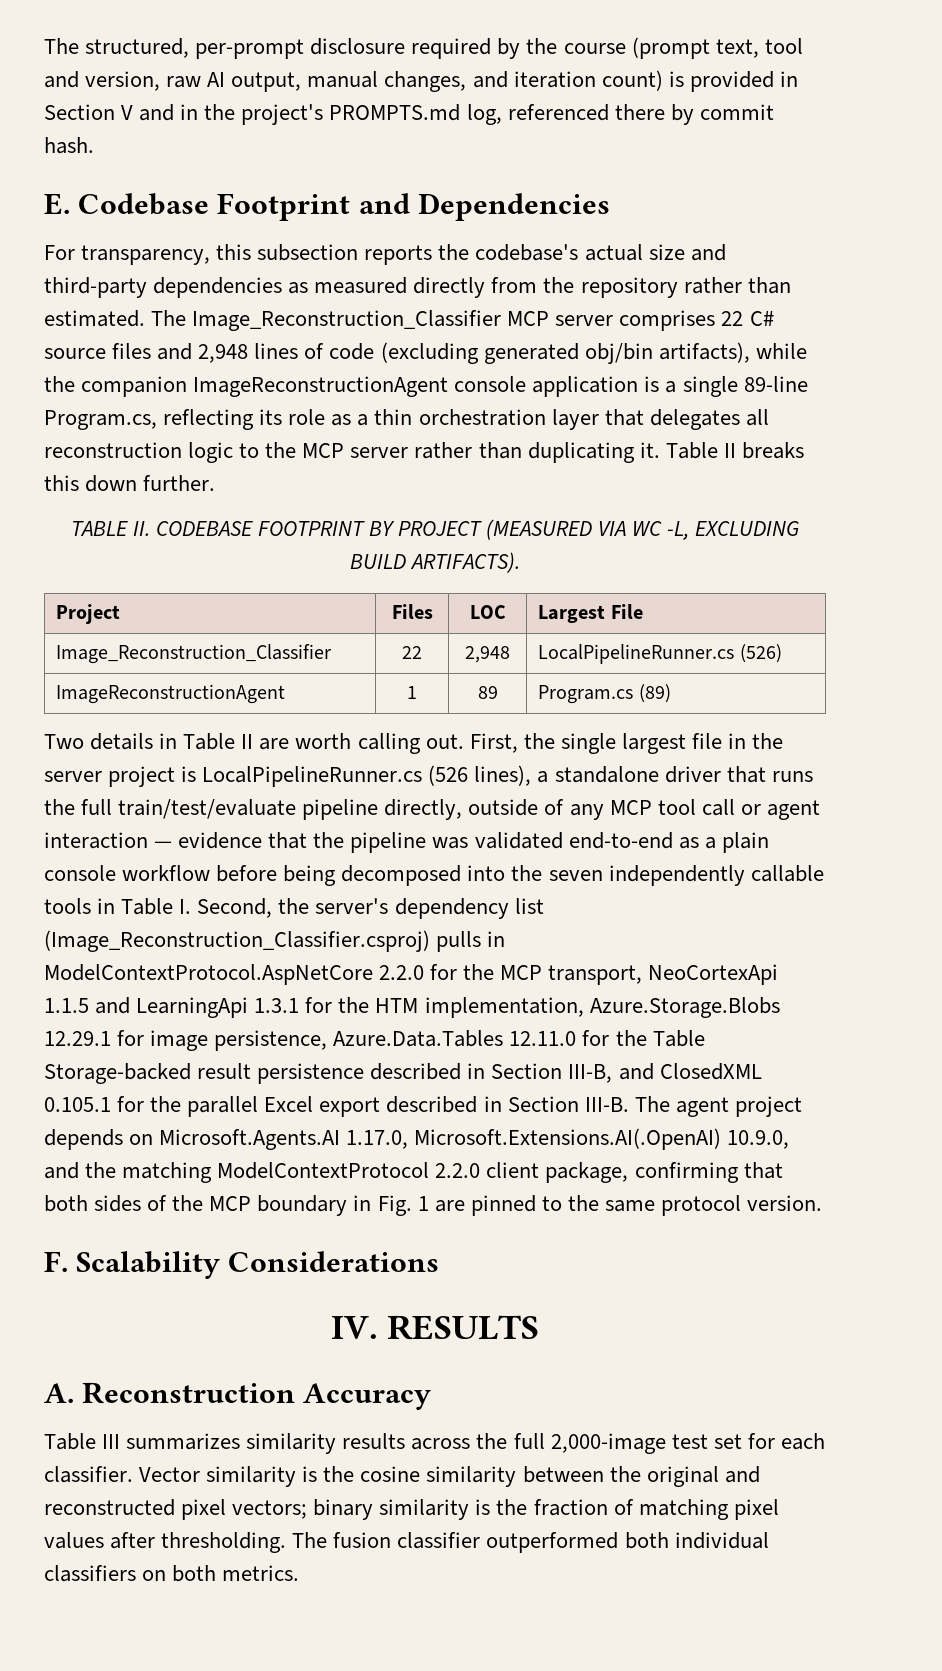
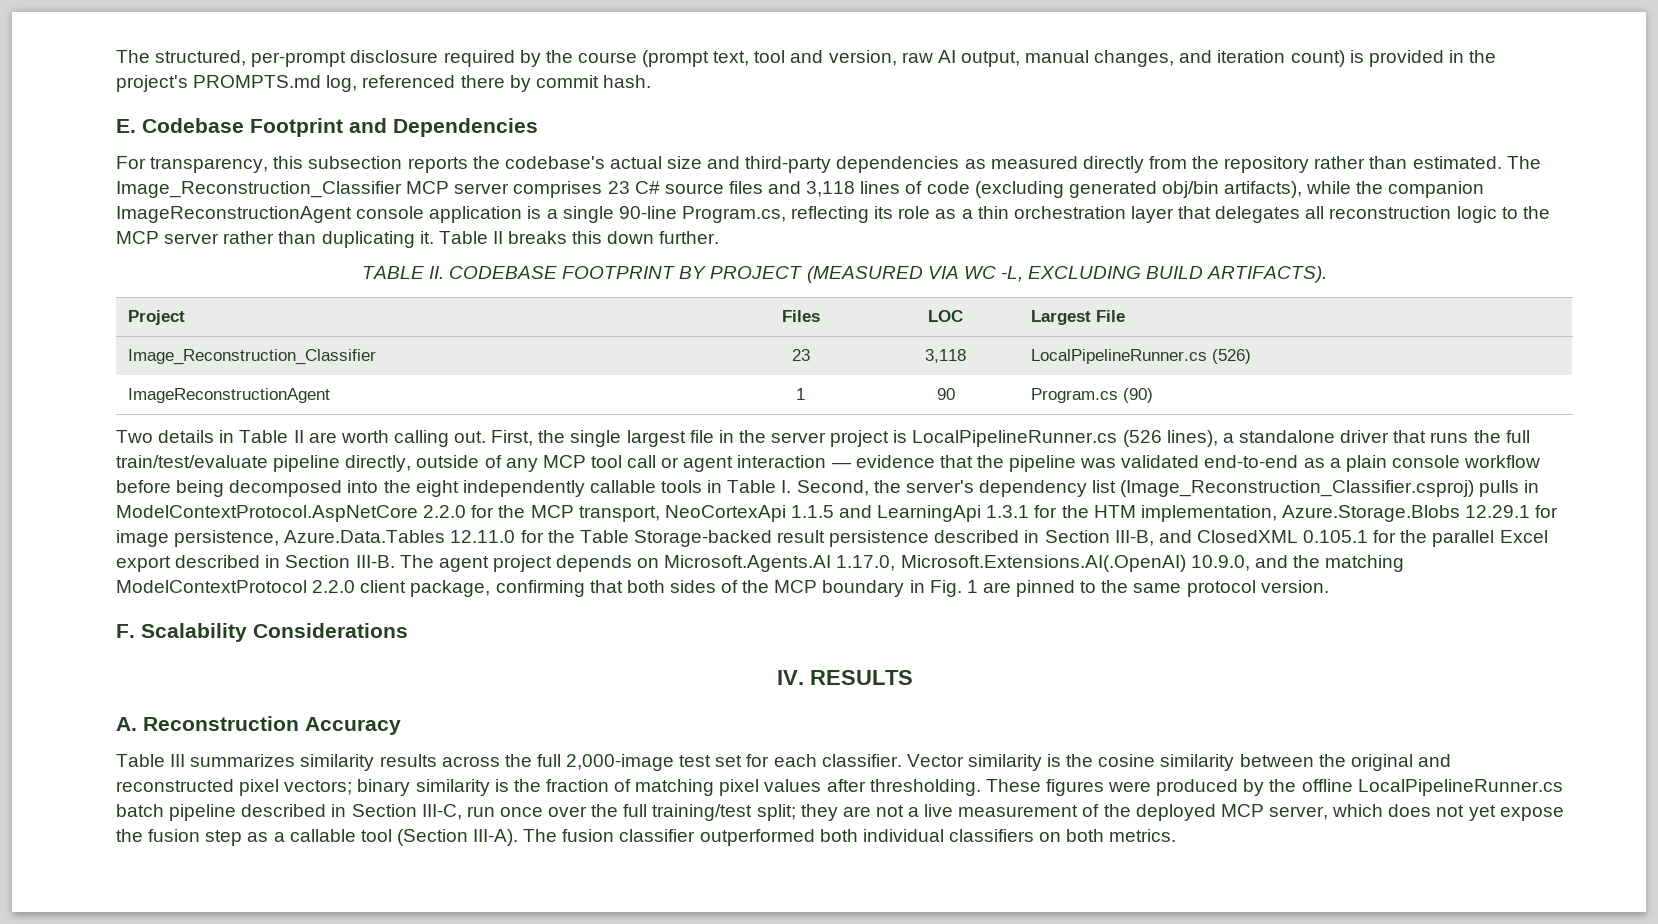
[44,104,199,121] Section V and in -> (1464, 56) none
[721,311,744,326] 22 -> [607,181,630,194] 23
[198,344,249,363] 2,948 -> [806,181,856,197] 3,118
[743,376,808,392] 89-line -> [618,206,677,219] 90-line
[402,646,422,659] [465,646,510,663] 22 | 2,948 -> [791,349,810,361] [925,349,966,363] 23 | 3,118
[477,686,498,699] 89 -> [936,388,955,400] 90
[638,684,671,703] (89) -> [1122,388,1153,403] (90)
[548,870,603,881] seven -> [415,480,459,497] eight
(287, 1542) none -> [985,779,1563,796] [116,804,1564,821] [116,829,519,846] These figures were produced by the offline LocalPipelineRunner.cs batch pipeline described in Section III-C, run once over the full training/test split; they are not a live measurement of the deployed MCP server, which does not yet expose the fusion step as a callable tool (Section III-A).

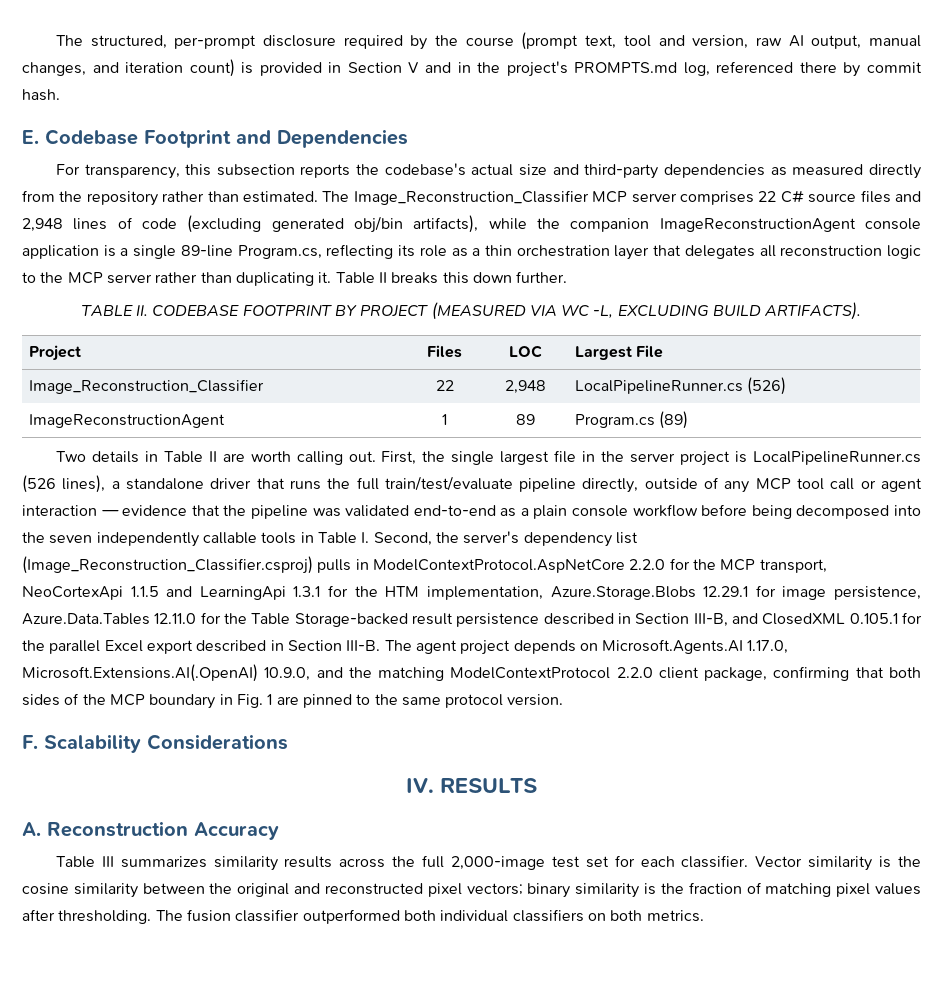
(1464, 56) none -> [347,62,471,73] Section V and in
[607,181,630,194] 23 -> [758,191,777,202] 22
[806,181,856,197] 3,118 -> [22,218,63,232] 2,948
[618,206,677,219] 90-line -> [180,245,233,257] 89-line
[791,349,810,361] [925,349,966,363] 23 | 3,118 -> [435,380,454,391] [505,380,546,394] 22 | 2,948
[936,388,955,400] 90 -> [516,414,535,425] 89
[1122,388,1153,403] (90) -> [659,411,689,429] (89)
[415,480,459,497] eight -> [49,535,93,544] seven
[985,779,1563,796] [116,804,1564,821] [116,829,519,846] These figures were produced by the offline LocalPipelineRunner.cs batch pipeline described in Section III-C, run once over the full training/test split; they are not a live measurement of the deployed MCP server, which does not yet expose the fusion step as a callable tool (Section III-A). -> (152, 917) none

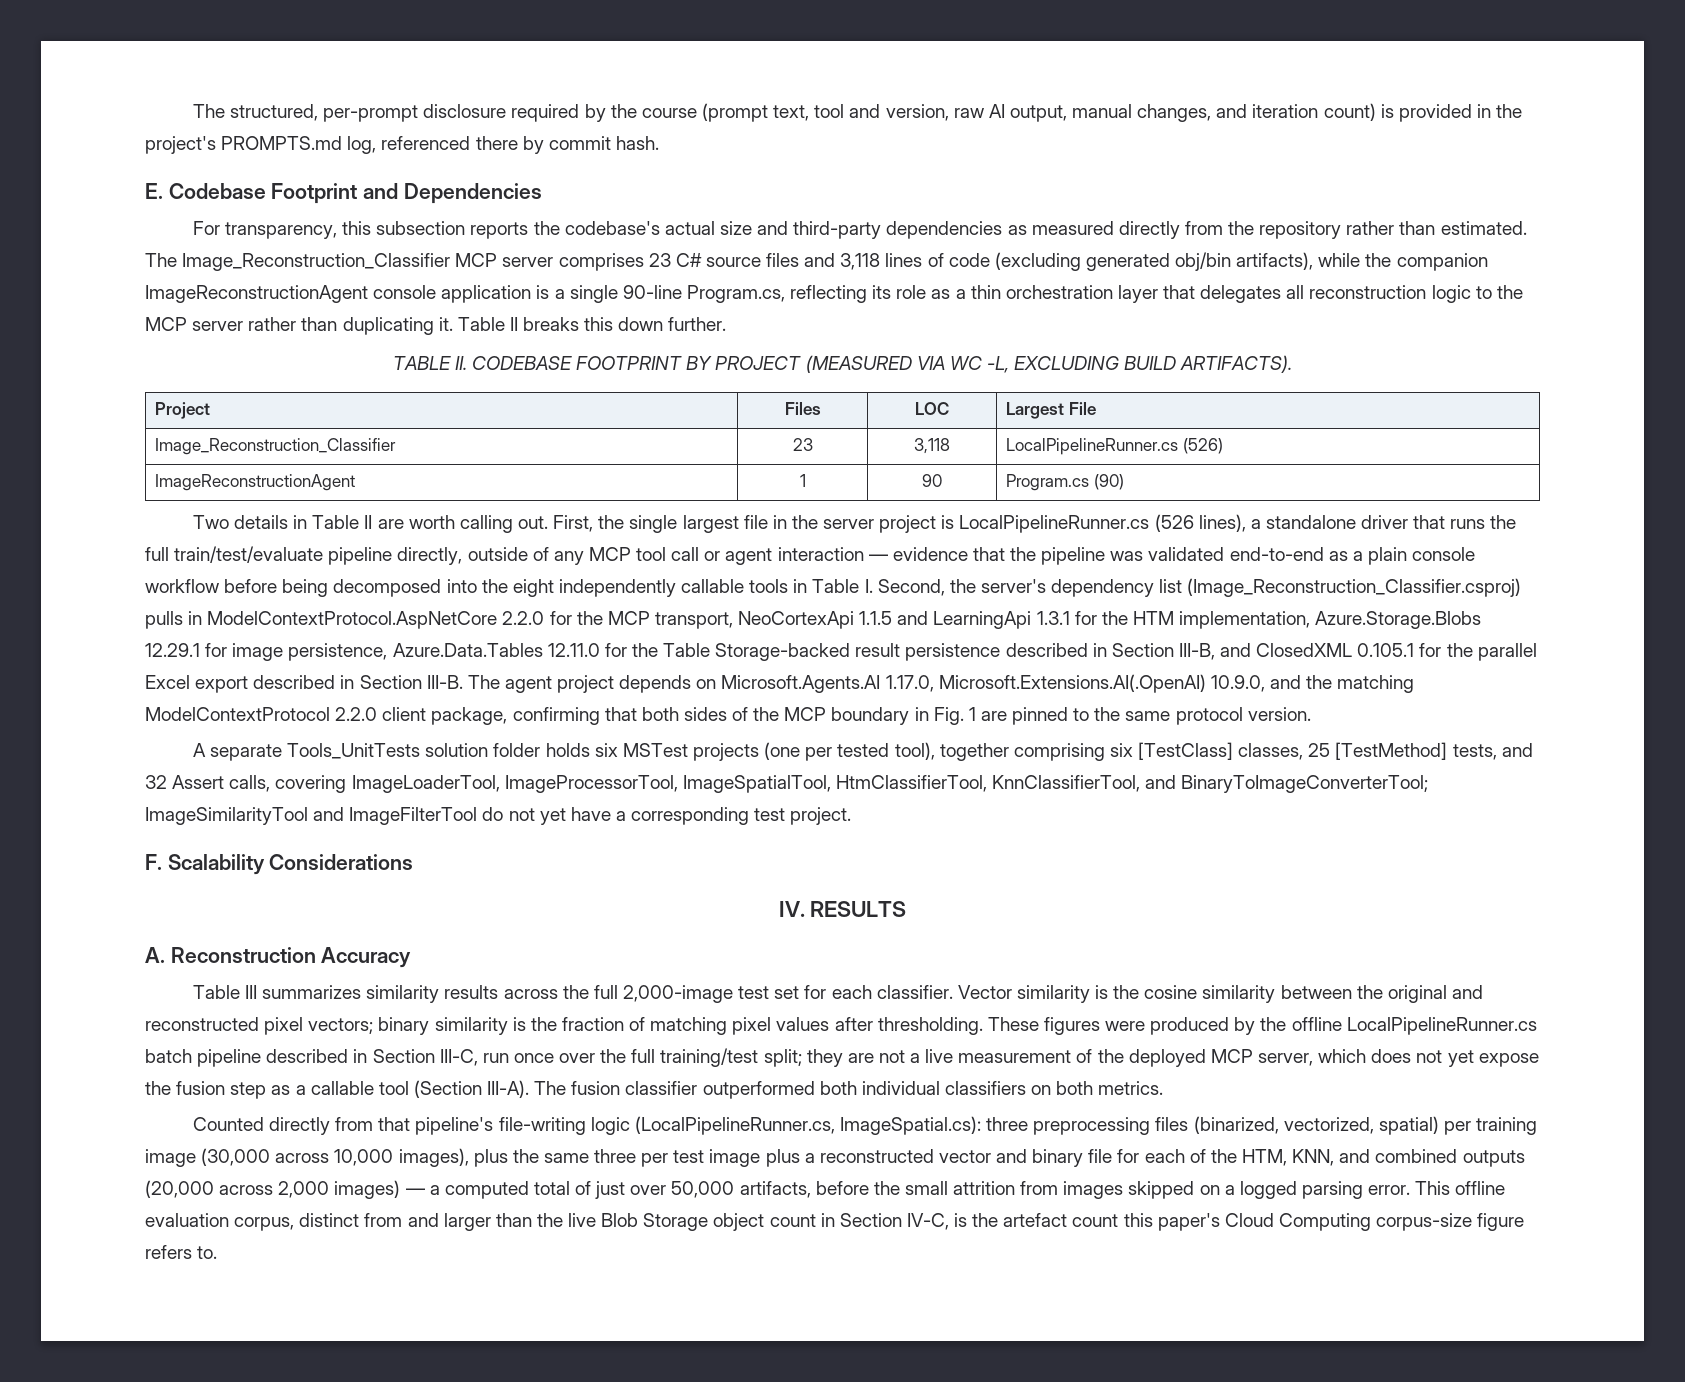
[347,62,471,73] Section V and in -> (1491, 111) none
[758,191,777,202] 22 -> [648,253,671,267] 23
[22,218,63,232] 2,948 -> [840,253,881,270] 3,118
[180,245,233,257] 89-line -> [622,285,682,299] 90-line
[435,380,454,391] [505,380,546,394] 22 | 2,948 -> [792,438,813,451] [914,438,950,454] 23 | 3,118
[516,414,535,425] 89 -> [922,474,942,487] 90
[659,411,689,429] (89) -> [1093,474,1124,490] (90)
[49,535,93,544] seven -> [512,579,554,597] eight
(564, 700) none -> [192,742,1533,761] [145,775,1429,793] [145,807,852,825] // A separate Tools_UnitTests solution folder holds six MSTest projects (one per tested tool), together comprising six [TestClass] classes, 25 [TestMethod] tests, and 32 Assert calls, covering ImageLoaderTool, ImageProcessorTool, ImageSpatialTool, HtmClassifierTool, KnnClassifierTool, and BinaryToImageConverterTool; ImageSimilarityTool and ImageFilterTool do not yet have a corresponding test project.
(152, 917) none -> [987,1017,1537,1035] [145,1048,1539,1067] [145,1080,530,1099] These figures were produced by the offline LocalPipelineRunner.cs batch pipeline described in Section III-C, run once over the full training/test split; they are not a live measurement of the deployed MCP server, which does not yet expose the fusion step as a callable tool (Section III-A).
(704, 916) none -> [192,1116,1538,1135] [145,1148,1525,1167] [145,1180,1506,1199] [145,1213,1525,1231] [145,1245,218,1259] // Counted directly from that pipeline's file-writing logic (LocalPipelineRunner.cs, ImageSpatial.cs): three preprocessing files (binarized, vectorized, spatial) per training image (30,000 across 10,000 images), plus the same three per test image plus a reconstructed vector and binary file for each of the HTM, KNN, and combined outputs (20,000 across 2,000 images) — a computed total of just over 50,000 artifacts, before the small attrition from images skipped on a logged parsing error. This offline evaluation corpus, distinct from and larger than the live Blob Storage object count in Section IV-C, is the artefact count this paper's Cloud Computing corpus-size figure refers to.

